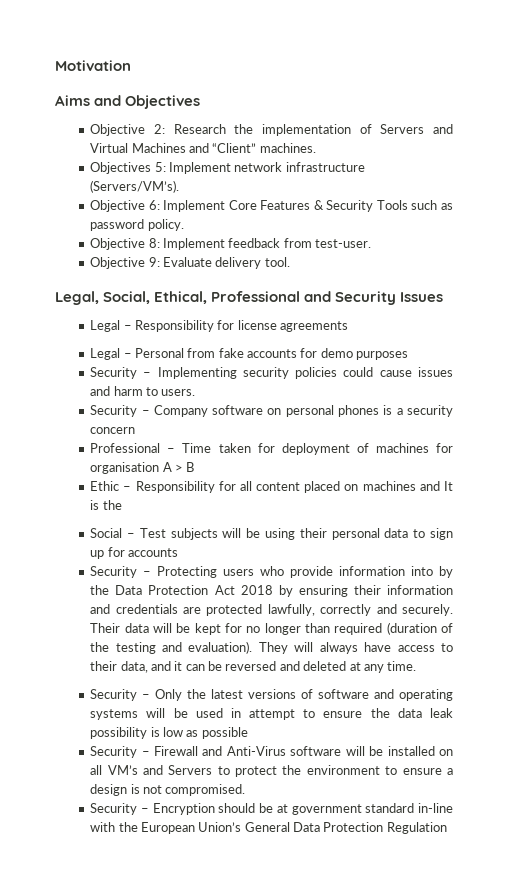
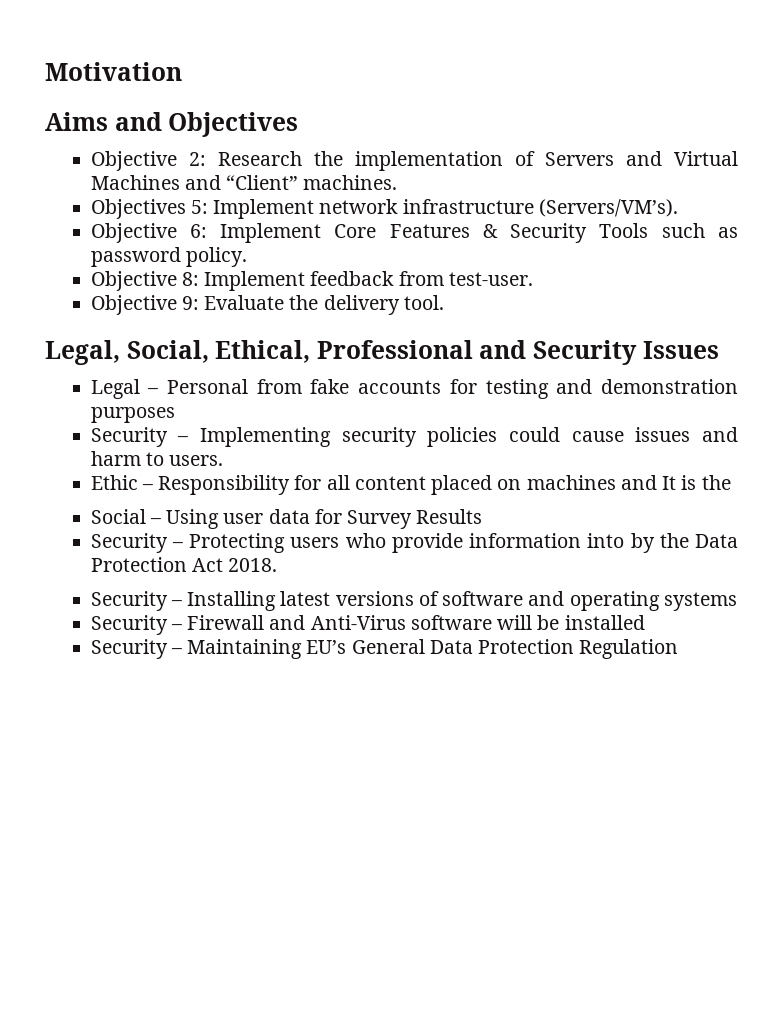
(212, 262) none -> [289,295,319,310] the
[90,320,349,332] // Legal – Responsibility for license agreements -> (719, 350) none
[320,348,353,358] demo -> [485,379,738,399] testing and demonstration
[90,405,454,417] [90,427,136,434] [90,443,453,455] [90,462,195,474] // Security – Company software on personal phones is a security concern // Professional – Time taken for deployment of machines for organisation A > B -> (224, 460) none
[139,528,453,540] [90,547,178,559] Test subjects will be using their personal data to sign up for accounts -> [166,509,483,529] Using user data for Survey Results
[240,585,453,597] [90,604,453,616] [90,622,454,635] [90,641,453,654] [90,661,417,673] [90,689,207,701] 2018 by ensuring their information and credentials are protected lawfully, correctly and securely. Their data will be kept for no longer than required (duration of the testing and evaluation). They will always have access to their data, and it can be reversed and deleted at any time. // Security – Only the -> [228,558,278,572] [90,591,277,611] 2018. // Security – Installing
[146,708,453,720] [90,727,248,739] will be used in attempt to ensure the data leak possibility is low as possible -> (737, 601) none
[439,749,453,756] [90,765,454,777] [90,784,246,796] [90,803,453,815] [90,822,242,834] on all VM’s and Servers to protect the environment to ensure a design is not compromised. // Security – Encryption should be at government standard in-line with the European Union’s -> [90,639,347,659] // Security – Maintaining EU’s

